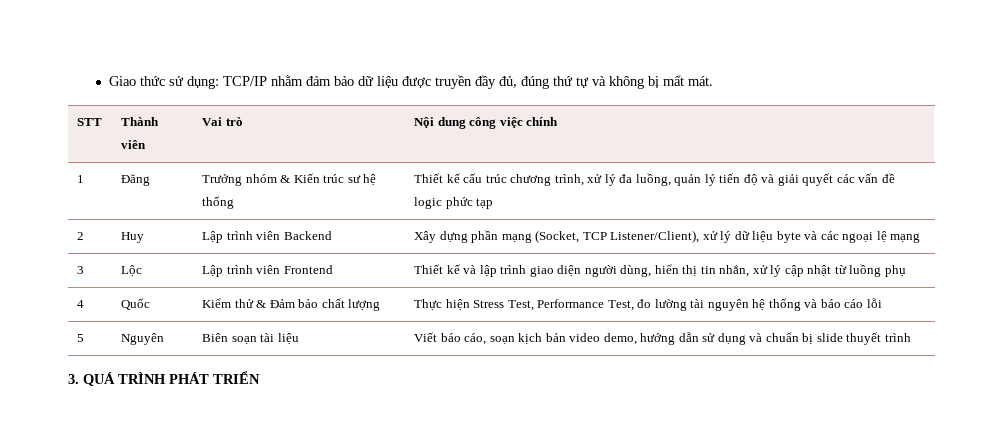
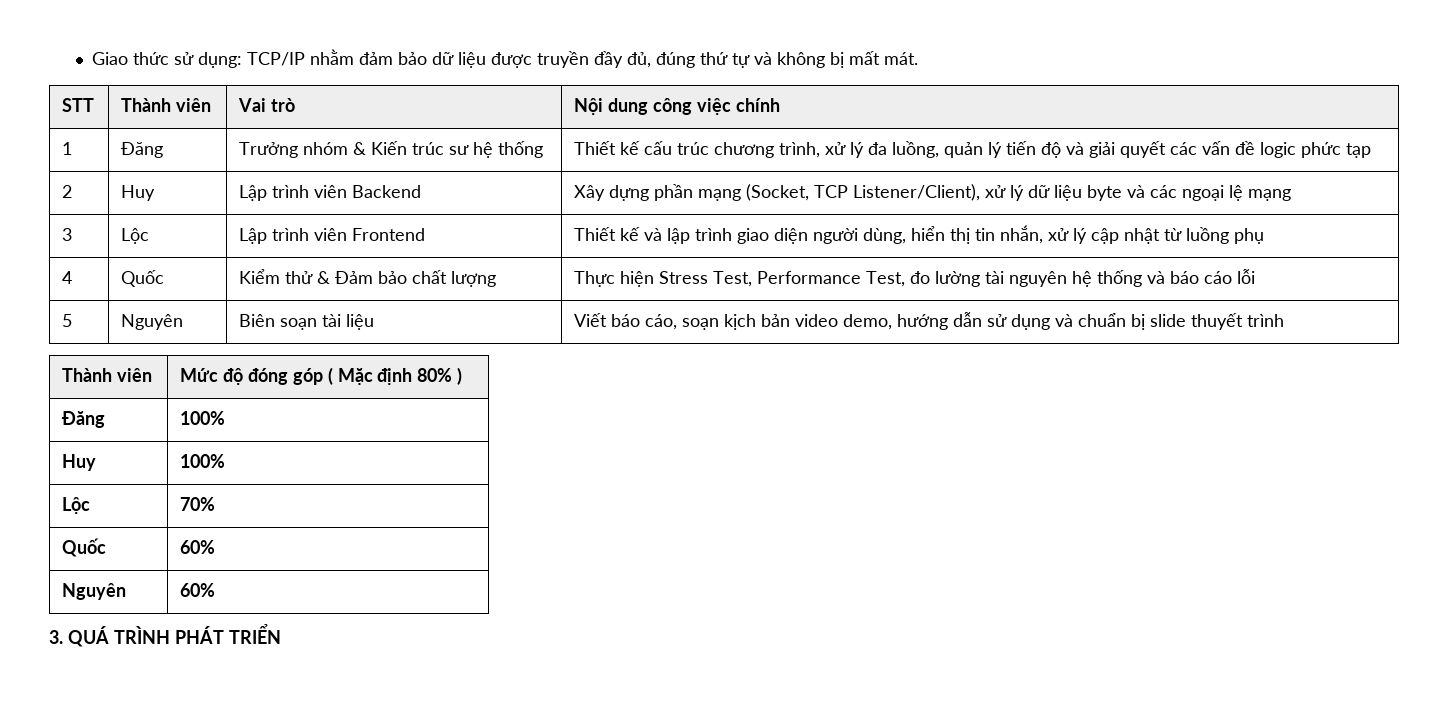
(911, 337) none -> [62,368,153,382] [180,367,463,385] [61,411,106,428] [180,411,226,425] [62,454,97,471] [180,454,226,468] [62,497,91,514] [180,497,216,511] [62,538,107,557] [180,540,216,554] [62,583,127,600] [180,583,216,597] // Thành viên | Mức độ đóng góp ( Mặc định 80% ) // Đăng | 100% // Huy | 100% // Lộc | 70% // Quốc | 60% // Nguyên | 60%

